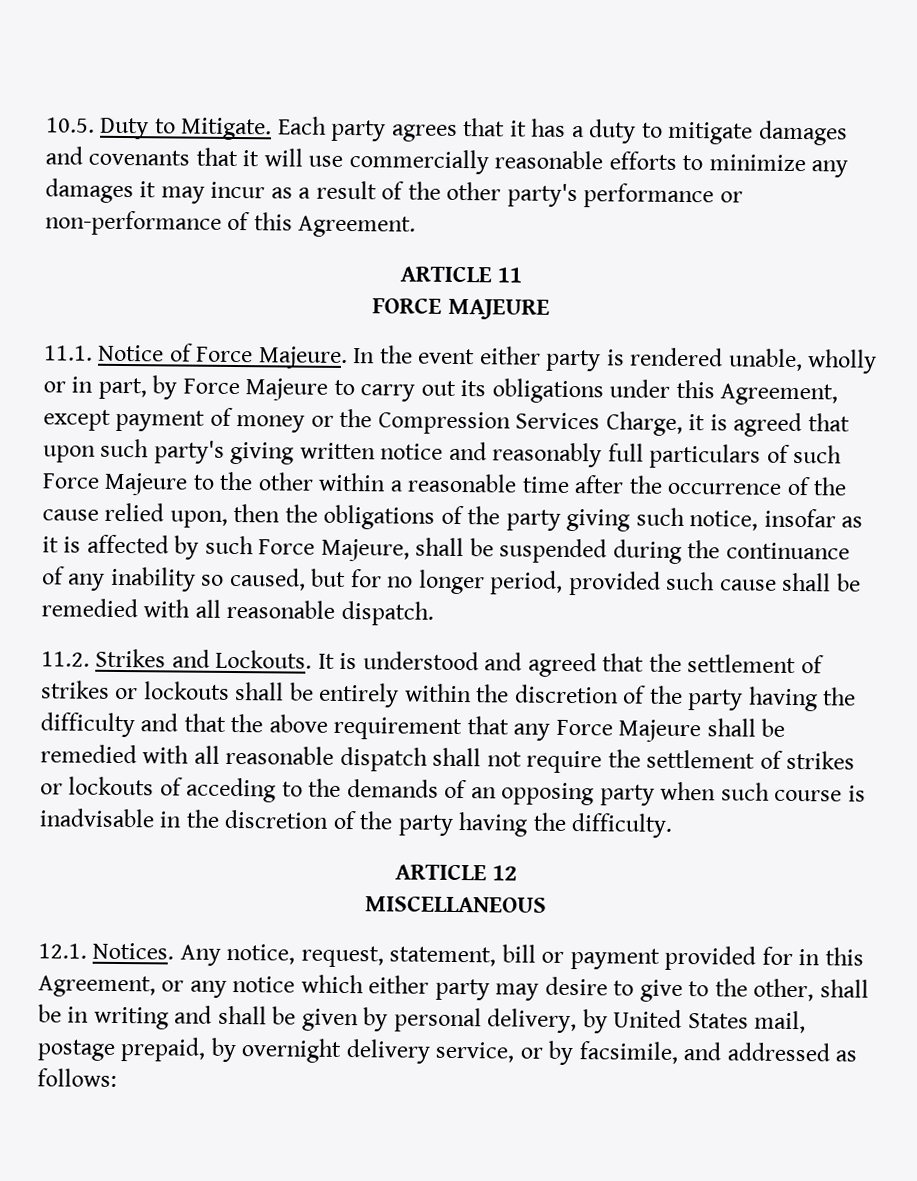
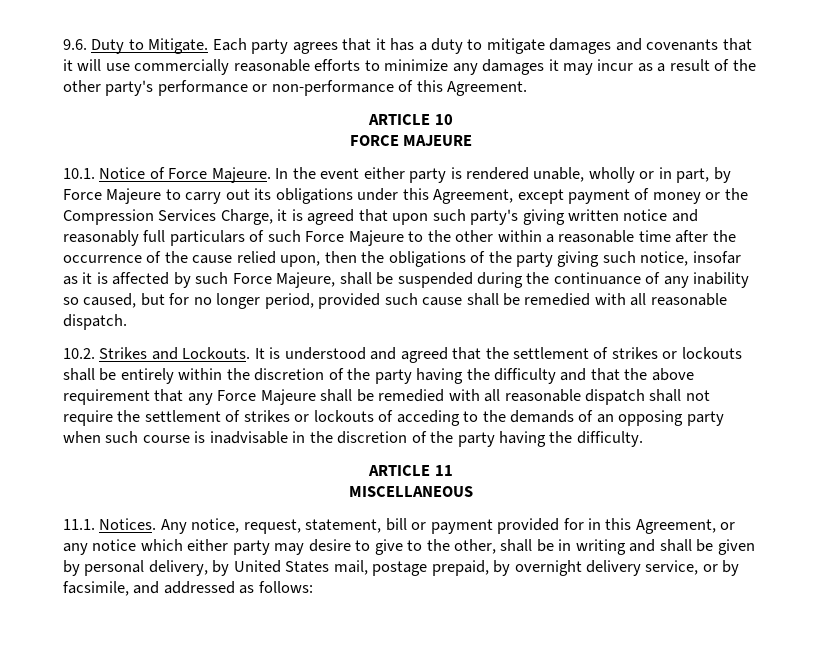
[46,117,95,133] 10.5. -> [63,39,87,50] 9.6.
[497,267,523,283] 11 -> [434,114,453,125] 10
[44,345,93,361] 11.1. -> [63,168,95,179] 10.1.
[41,651,90,667] 11.2. -> [63,348,95,359] 10.2.
[492,865,518,881] 12 -> [434,465,453,476] 11
[38,943,87,959] 12.1. -> [63,519,95,530] 11.1.

